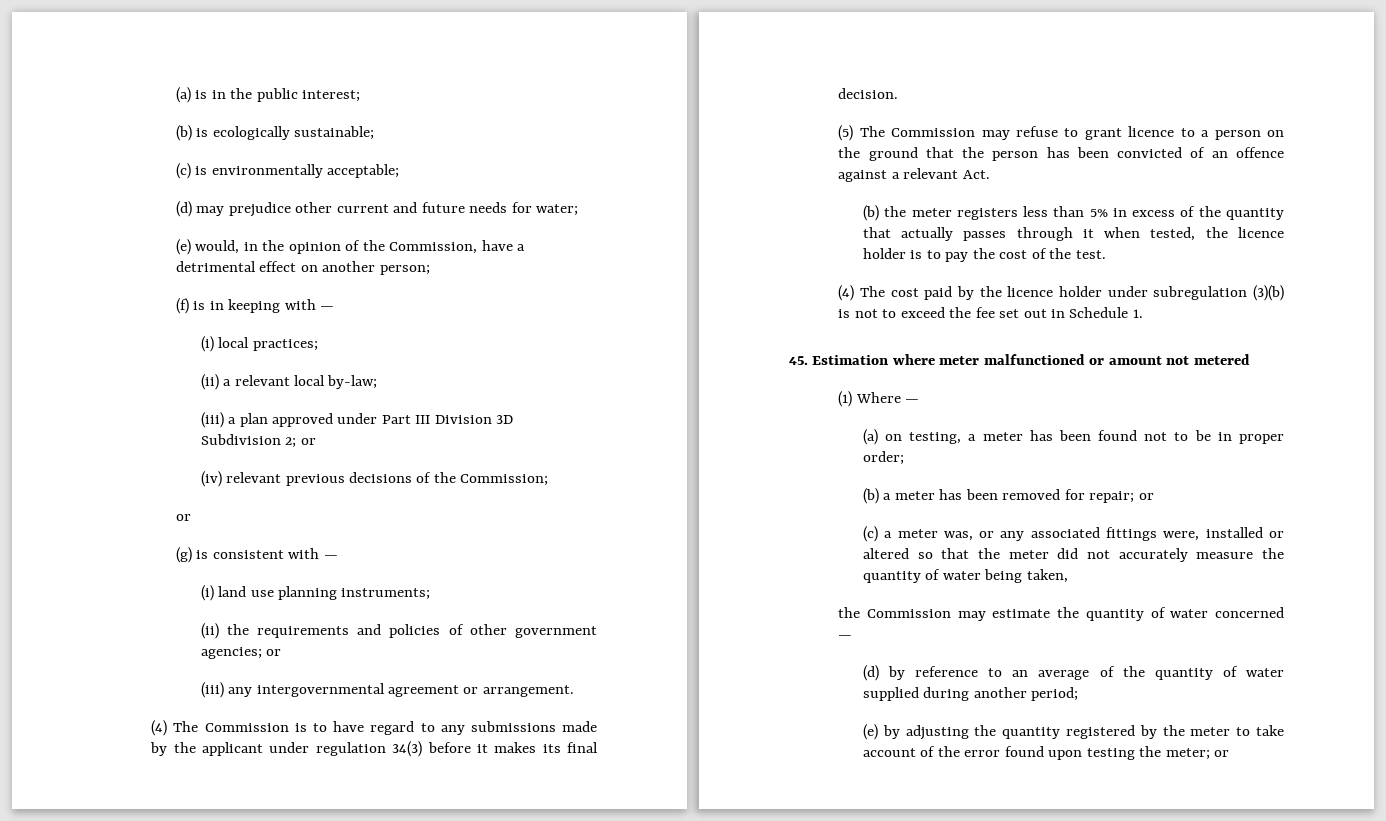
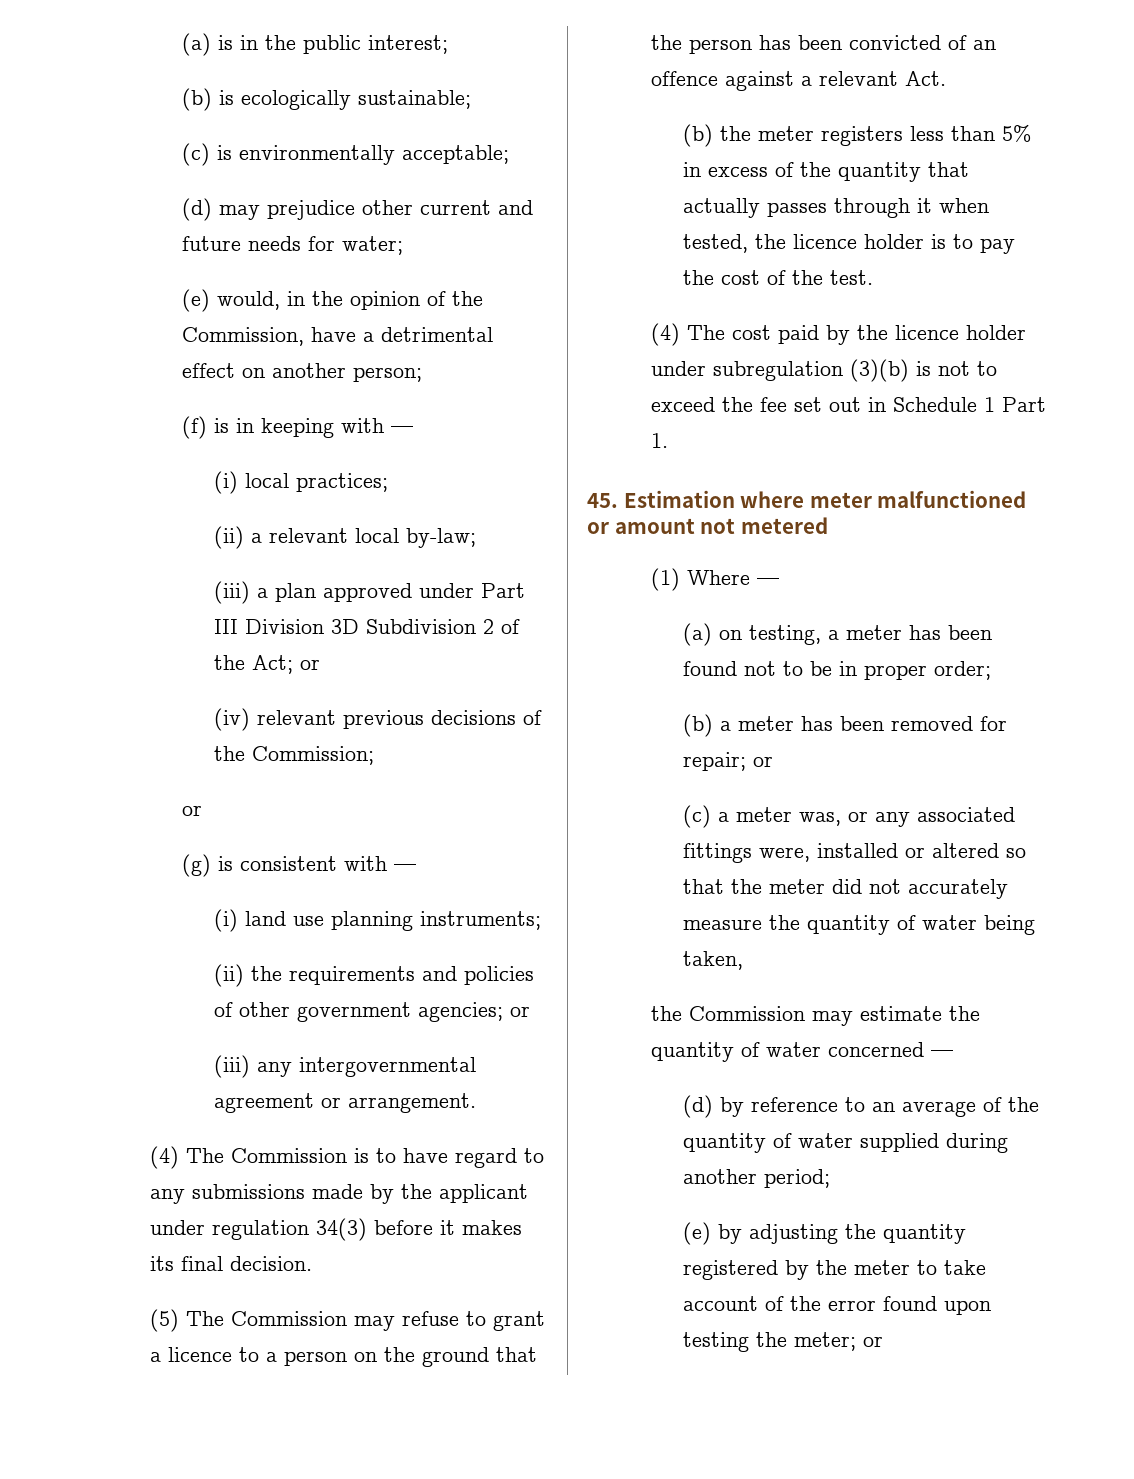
[285,437,297,448] 2; -> [482,619,520,634] [213,655,293,674] 2 of the Act;
(1122, 134) none -> [149,1352,161,1362] a
(1129, 312) none -> [983,397,1046,412] 1 Part

